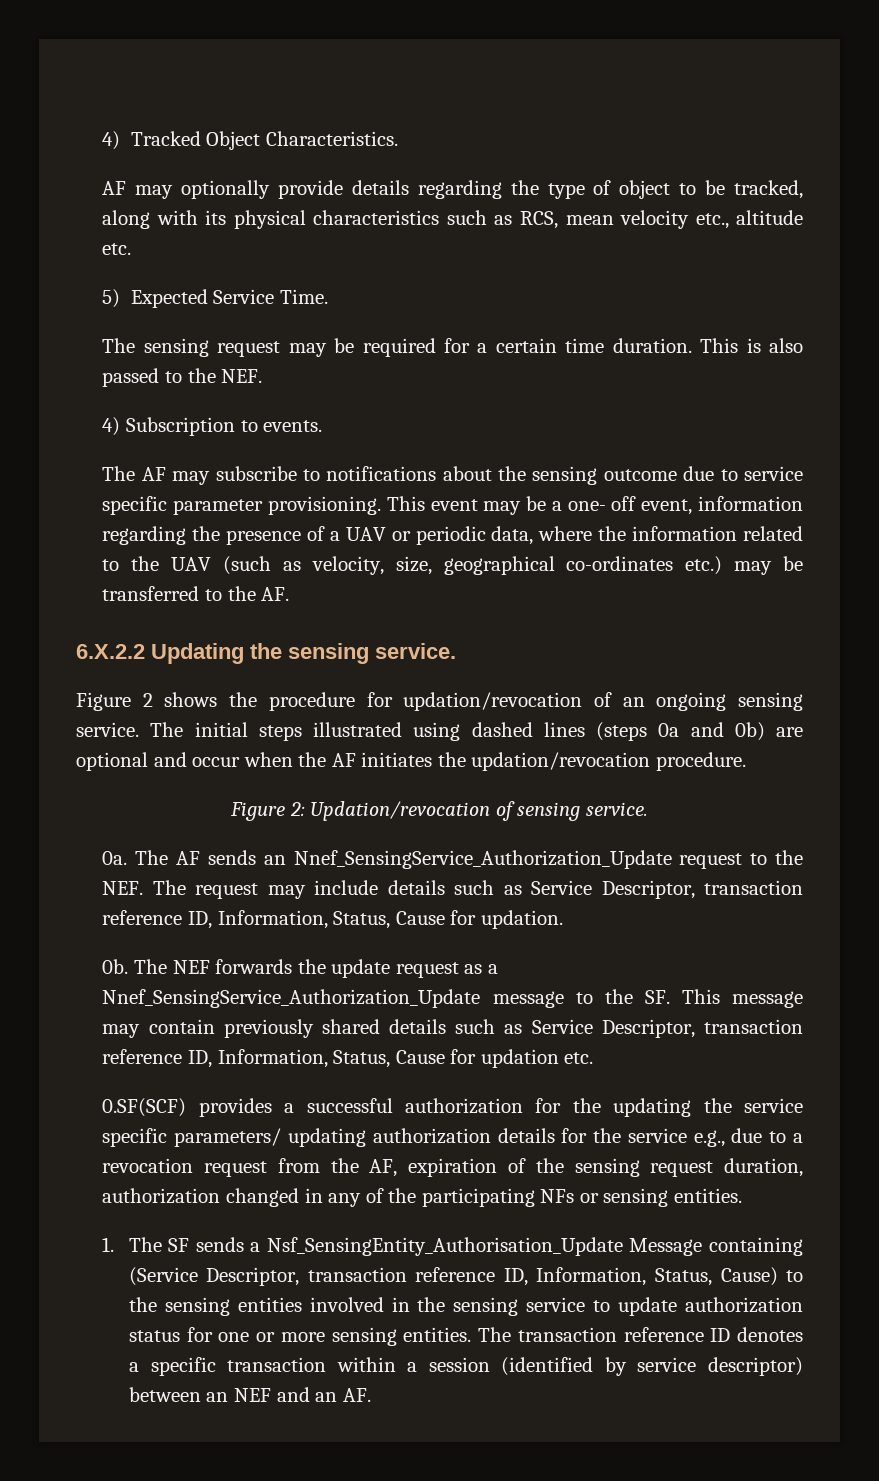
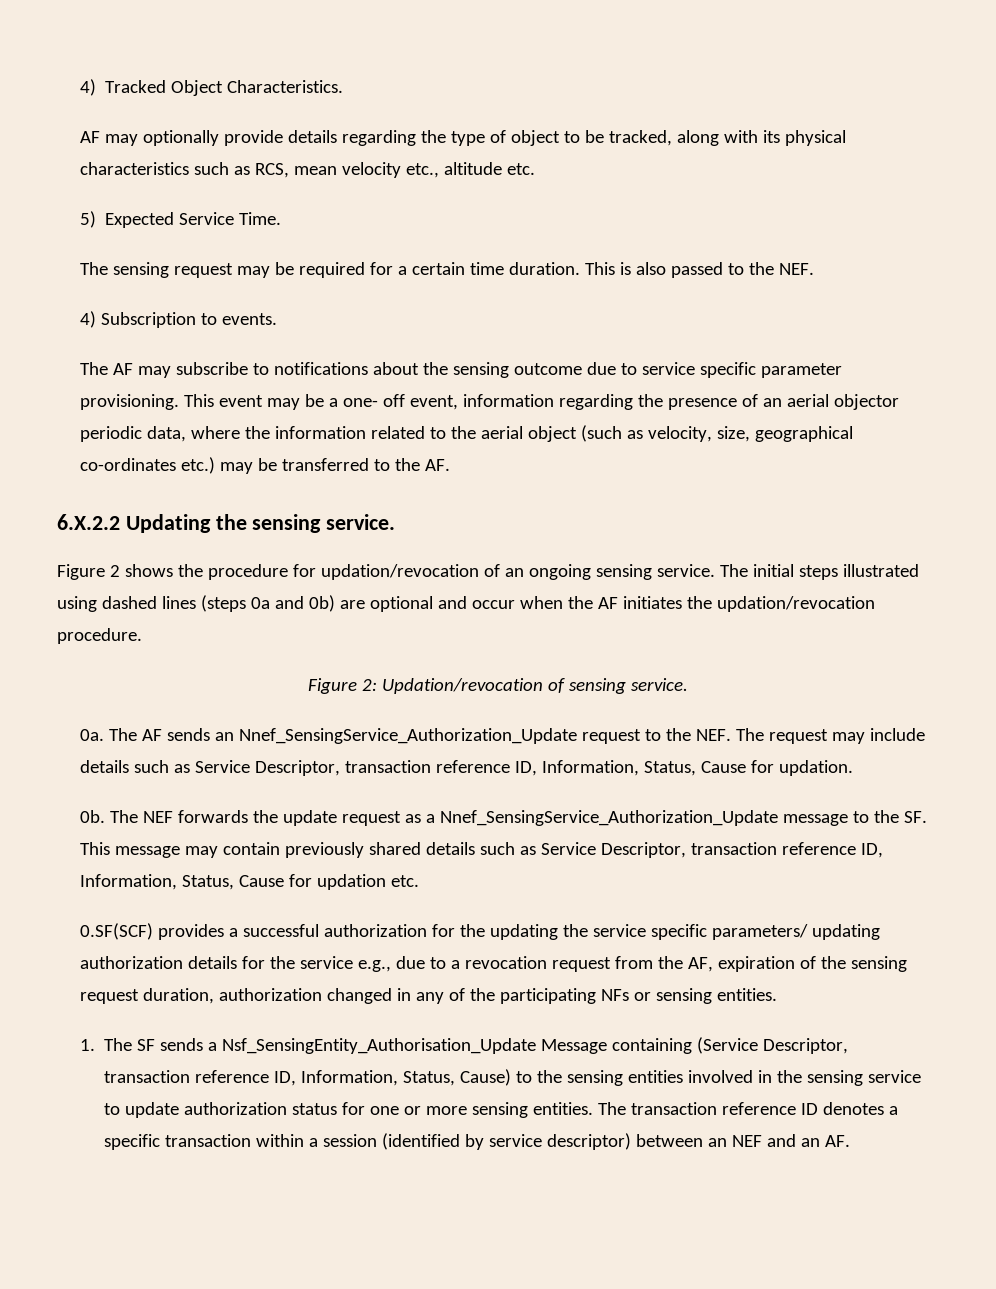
[329,527,411,541] a UAV or -> [762,394,899,410] an aerial objector
[171,557,212,571] UAV -> [480,426,577,442] aerial object

